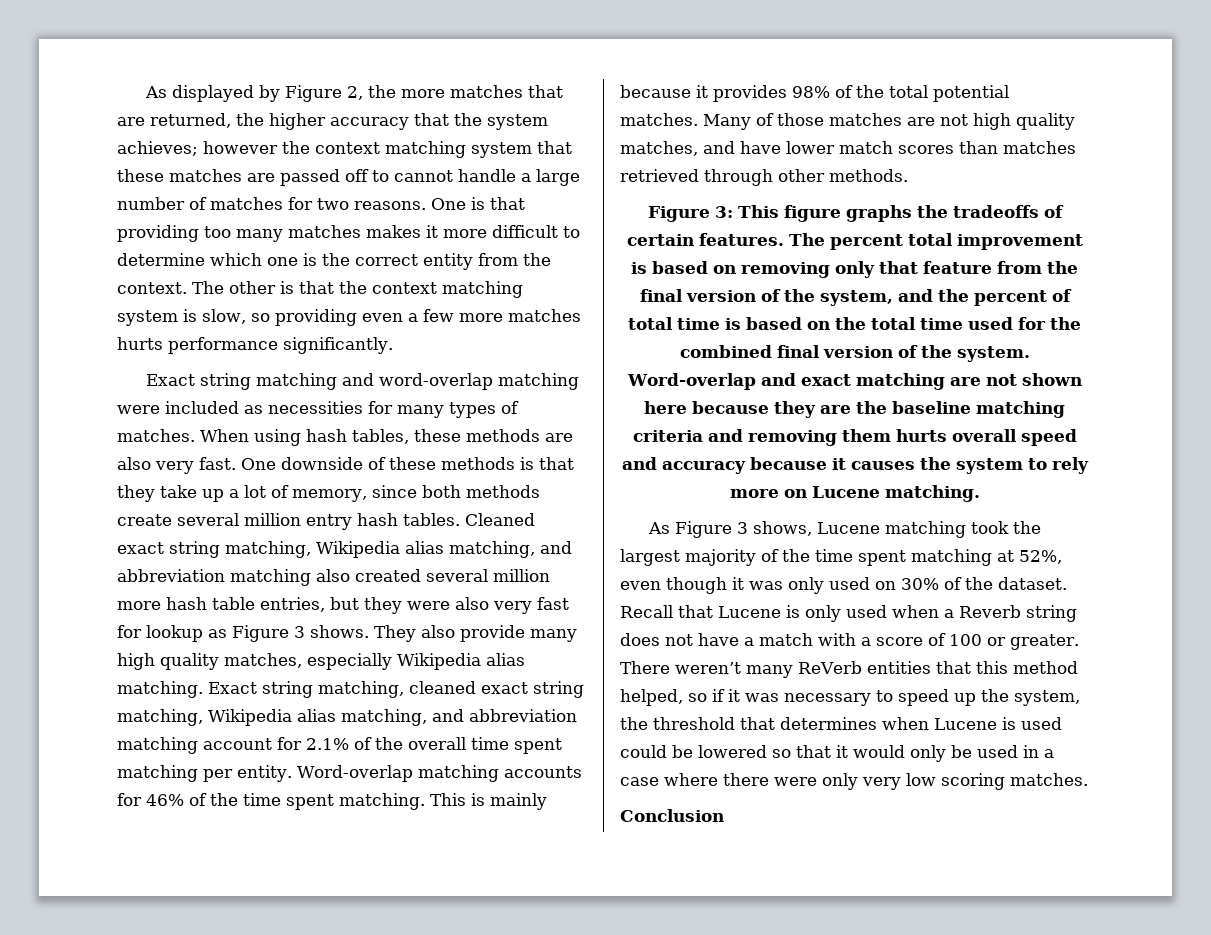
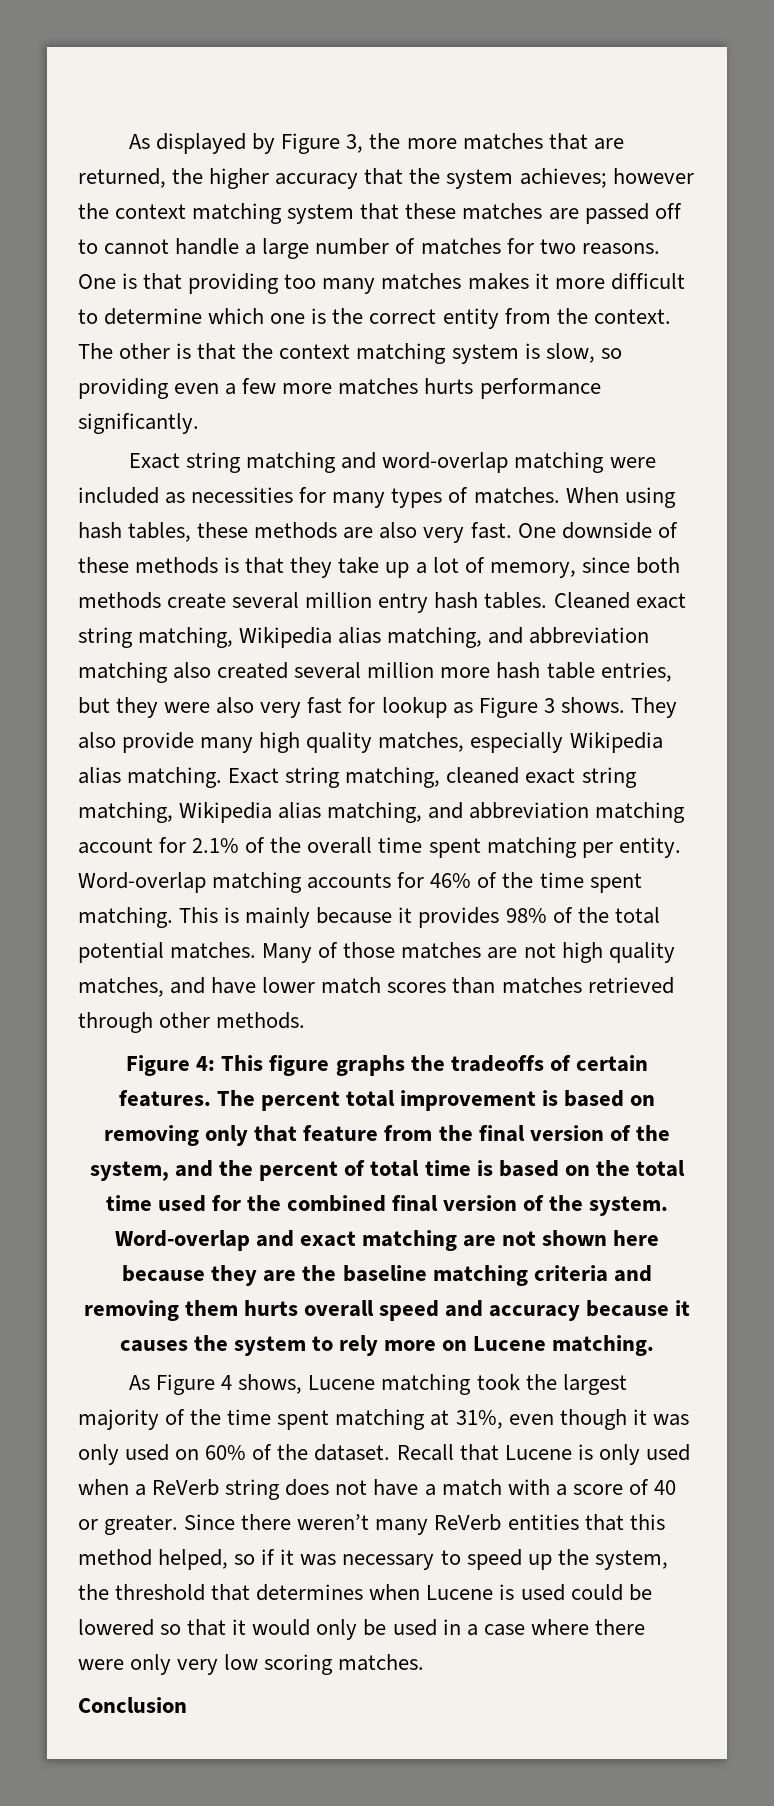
[347,86,364,100] 2, -> [346,134,364,153] 3,
[714,206,733,218] 3: -> [196,1056,216,1071] 4:
[737,522,749,534] 3 -> [221,1375,233,1390] 4
[1019,550,1062,564] 52%, -> [455,1410,503,1429] 31%,
[901,578,939,590] 30% -> [205,1445,247,1460] 60%
[959,605,1021,618] Reverb -> [152,1479,220,1496] ReVerb
[949,634,982,646] 100 -> [653,1480,676,1495] 40
[620,661,670,674] There -> [184,1514,292,1530] Since there

